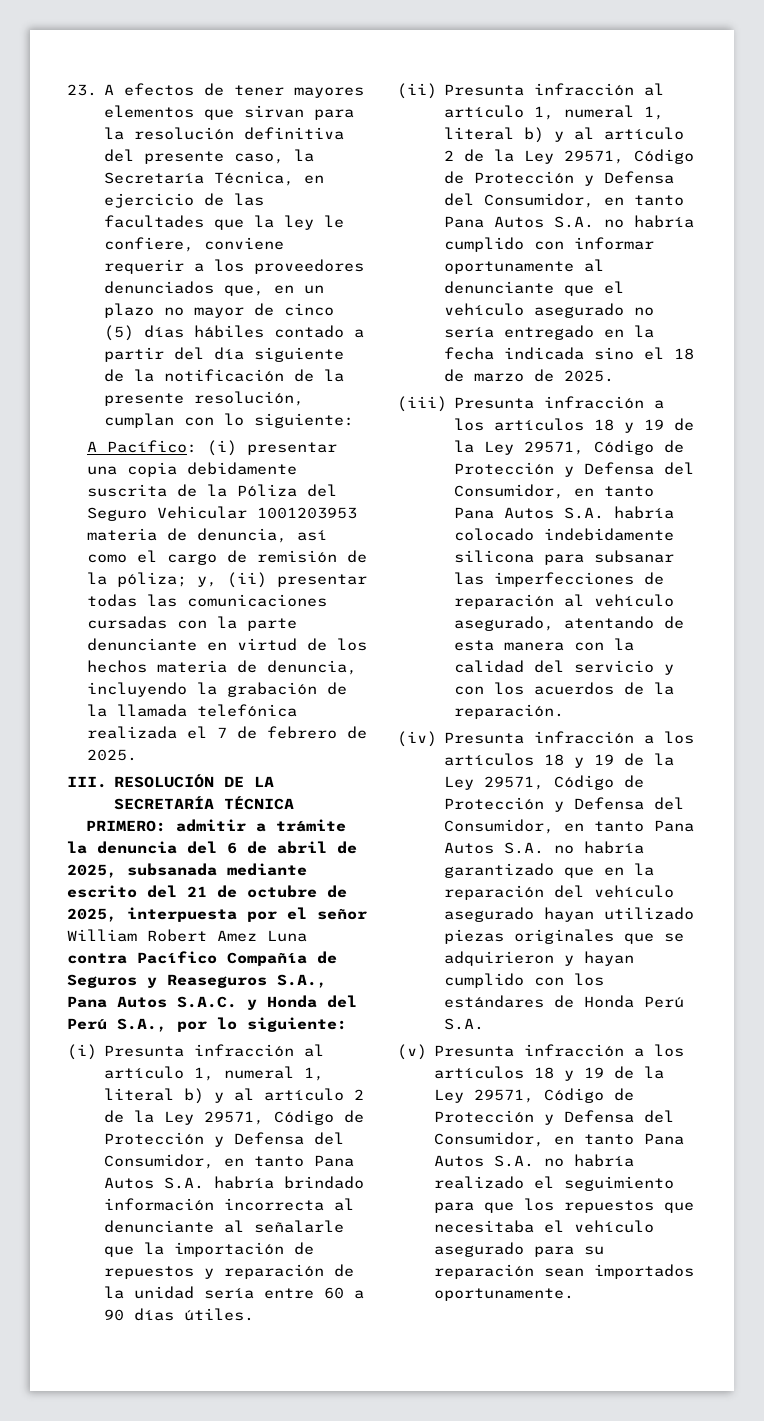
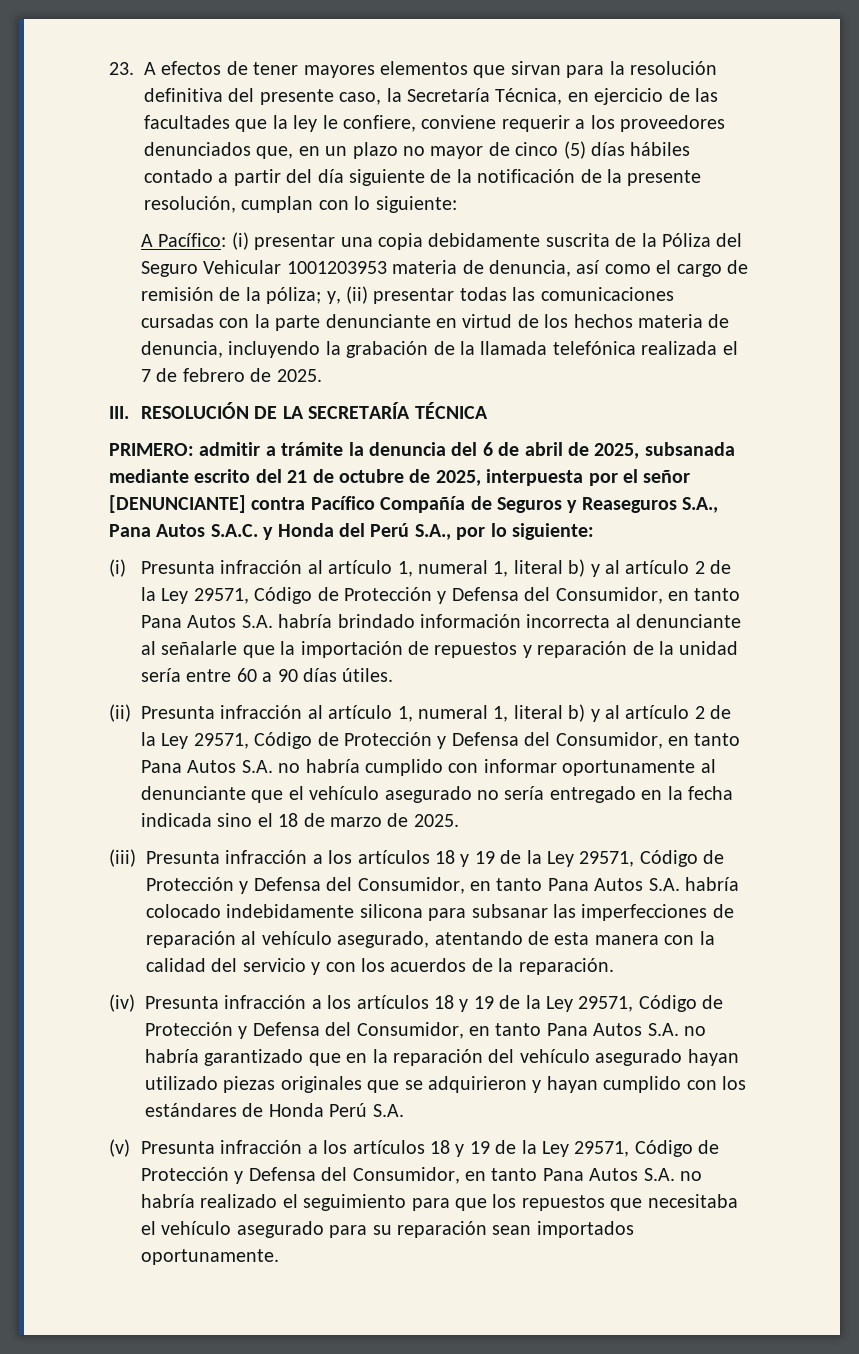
[67,929,307,942] William Robert Amez Luna -> [109,495,246,513] [DENUNCIANTE]

